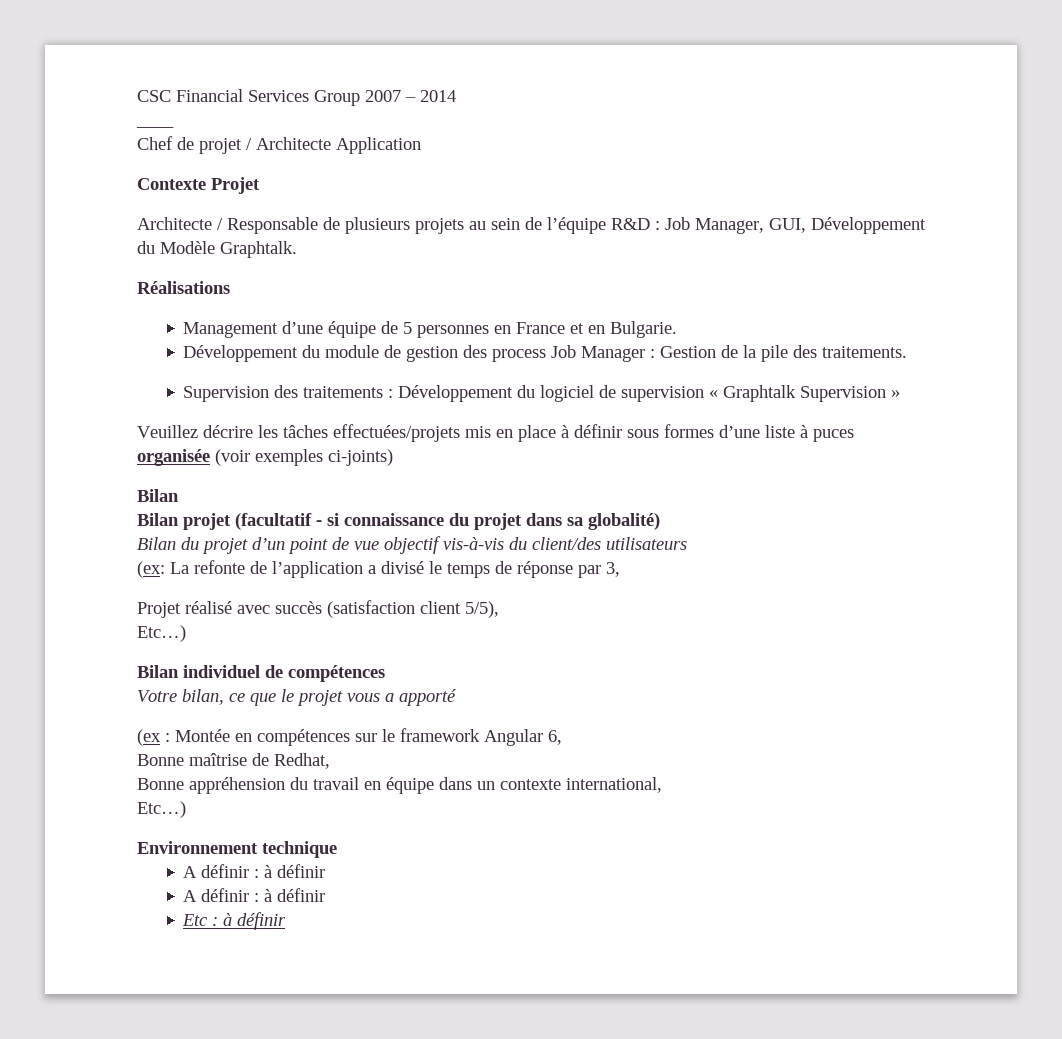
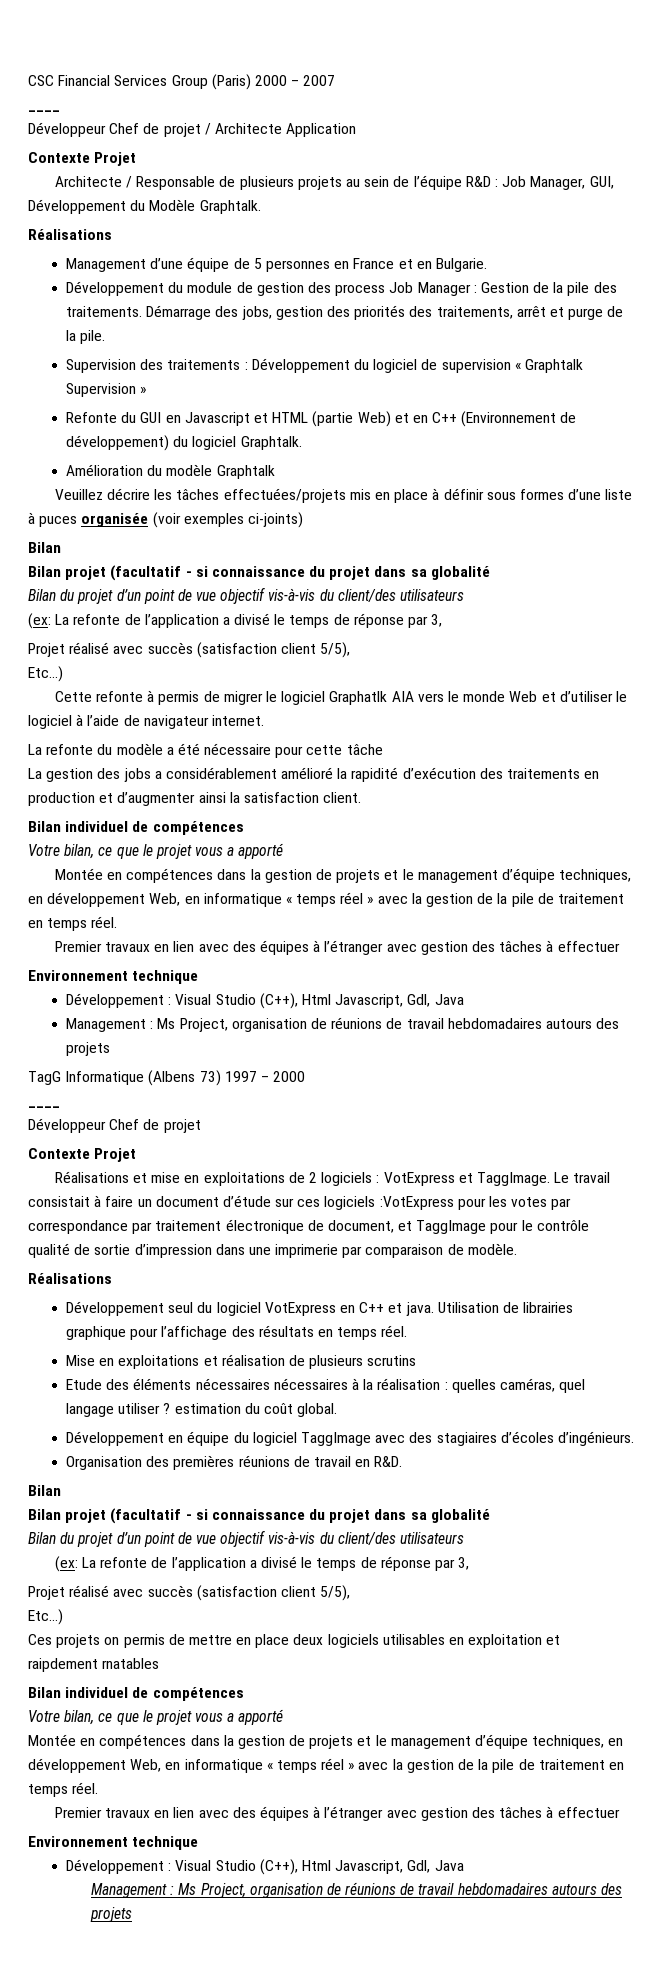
(360, 98) none -> [211,74,300,90] (Paris) 2000 –
[405,90,456,102] [136,126,174,128] – 2014 // ____ // -> [28,110,60,112] [28,122,106,137] // ____ // Développeur
(908, 352) none -> [146,305,624,320] [66,330,106,344] Démarrage des jobs, gestion des priorités des traitements, arrêt et purge de la pile.
(901, 394) none -> [66,411,577,427] [66,435,302,451] [66,464,275,479] // Refonte du GUI en Javascript et HTML (partie Web) et en C++ (Environnement de développement) du logiciel Graphtalk. // Amélioration du modèle Graphtalk
[588,513,660,530] globalité) -> [430,566,490,580] globalité
(186, 633) none -> [54,690,627,705] [28,714,264,729] [28,743,383,758] [28,767,600,782] [28,792,362,806] // Cette refonte à permis de migrer le logiciel Graphatlk AIA vers le monde Web et d’utiliser le logiciel à l’aide de navigateur internet. // La refonte du modèle a été nécessaire pour cette tâche // La gestion des jobs a considérablement amélioré la rapidité d’exécution des traitements en production et d’augmenter ainsi la satisfaction client.
[137,728,562,746] [137,753,330,769] [137,777,662,794] [137,801,186,818] [137,841,337,858] [183,864,326,878] [183,888,326,902] [182,912,287,930] (ex : Montée en compétences sur le framework Angular 6, // Bonne maîtrise de Redhat, // Bonne appréhension du travail en équipe dans un contexte international, // Etc…) // Environnement technique // A définir : à définir // A définir : à définir // Etc : à définir -> [54,868,632,883] [28,892,624,907] [28,916,118,931] [54,940,620,955] [28,970,199,984] [66,993,464,1009] [66,1017,620,1032] [66,1042,111,1056] [28,1070,306,1086] [28,1106,60,1108] [28,1118,201,1133] [28,1148,137,1162] [54,1171,611,1186] [28,1195,572,1210] [28,1219,589,1234] [28,1243,517,1258] [28,1273,112,1284] [66,1301,574,1316] [66,1325,408,1340] [66,1354,417,1369] [66,1378,586,1393] [66,1403,338,1417] [66,1431,634,1446] [66,1455,403,1470] [28,1485,61,1496] [28,1508,490,1524] [28,1530,465,1547] [54,1556,470,1572] [28,1585,351,1601] [28,1609,63,1625] [28,1634,561,1648] [28,1658,160,1672] [28,1687,244,1701] [28,1709,285,1725] [28,1734,624,1749] [28,1758,624,1773] [28,1782,99,1797] [54,1806,620,1821] [28,1836,199,1850] [66,1859,464,1875] [90,1882,623,1898] [89,1907,132,1922] Montée en compétences dans la gestion de projets et le management d’équipe techniques, en développement Web, en informatique « temps réel » avec la gestion de la pile de traitement en temps réel. // Premier travaux en lien avec des équipes à l’étranger avec gestion des tâches à effectuer // Environnement technique // Développement : Visual Studio (C++), Html Javascript, Gdl, Java // Management : Ms Project, organisation de réunions de travail hebdomadaires autours des projets // TagG Informatique (Albens 73) 1997 – 2000 // ____ // Développeur Chef de projet // Contexte Projet // Réalisations et mise en exploitations de 2 logiciels : VotExpress et TaggImage. Le travail consistait à faire un document d’étude sur ces logiciels :VotExpress pour les votes par correspondance par traitement électronique de document, et TaggImage pour le contrôle qualité de sortie d’impression dans une imprimerie par comparaison de modèle. // Réalisations // Développement seul du logiciel VotExpress en C++ et java. Utilisation de librairies graphique pour l’affichage des résultats en temps réel. // Mise en exploitations et réalisation de plusieurs scrutins // Etude des éléments nécessaires nécessaires à la réalisation : quelles caméras, quel langage utiliser ? estimation du coût global. // Développement en équipe du logiciel TaggImage avec des stagiaires d’écoles d’ingénieurs. // Organisation des premières réunions de travail en R&D. // Bilan // Bilan projet (facultatif - si connaissance du projet dans sa globalité // Bilan du projet d’un point de vue objectif vis-à-vis du client/des utilisateurs // (ex: La refonte de l’application a divisé le temps de réponse par 3, // Projet réalisé avec succès (satisfaction client 5/5), // Etc…) // Ces projets on permis de mettre en place deux logiciels utilisables en exploitation et raipdement rnatables // Bilan individuel de compétences // Votre bilan, ce que le projet vous a apporté // Montée en compétences dans la gestion de projets et le management d’équipe techniques, en développement Web, en informatique « temps réel » avec la gestion de la pile de traitement en temps réel. // Premier travaux en lien avec des équipes à l’étranger avec gestion des tâches à effectuer // Environnement technique // Développement : Visual Studio (C++), Html Javascript, Gdl, Java // Management : Ms Project, organisation de réunions de travail hebdomadaires autours des projets

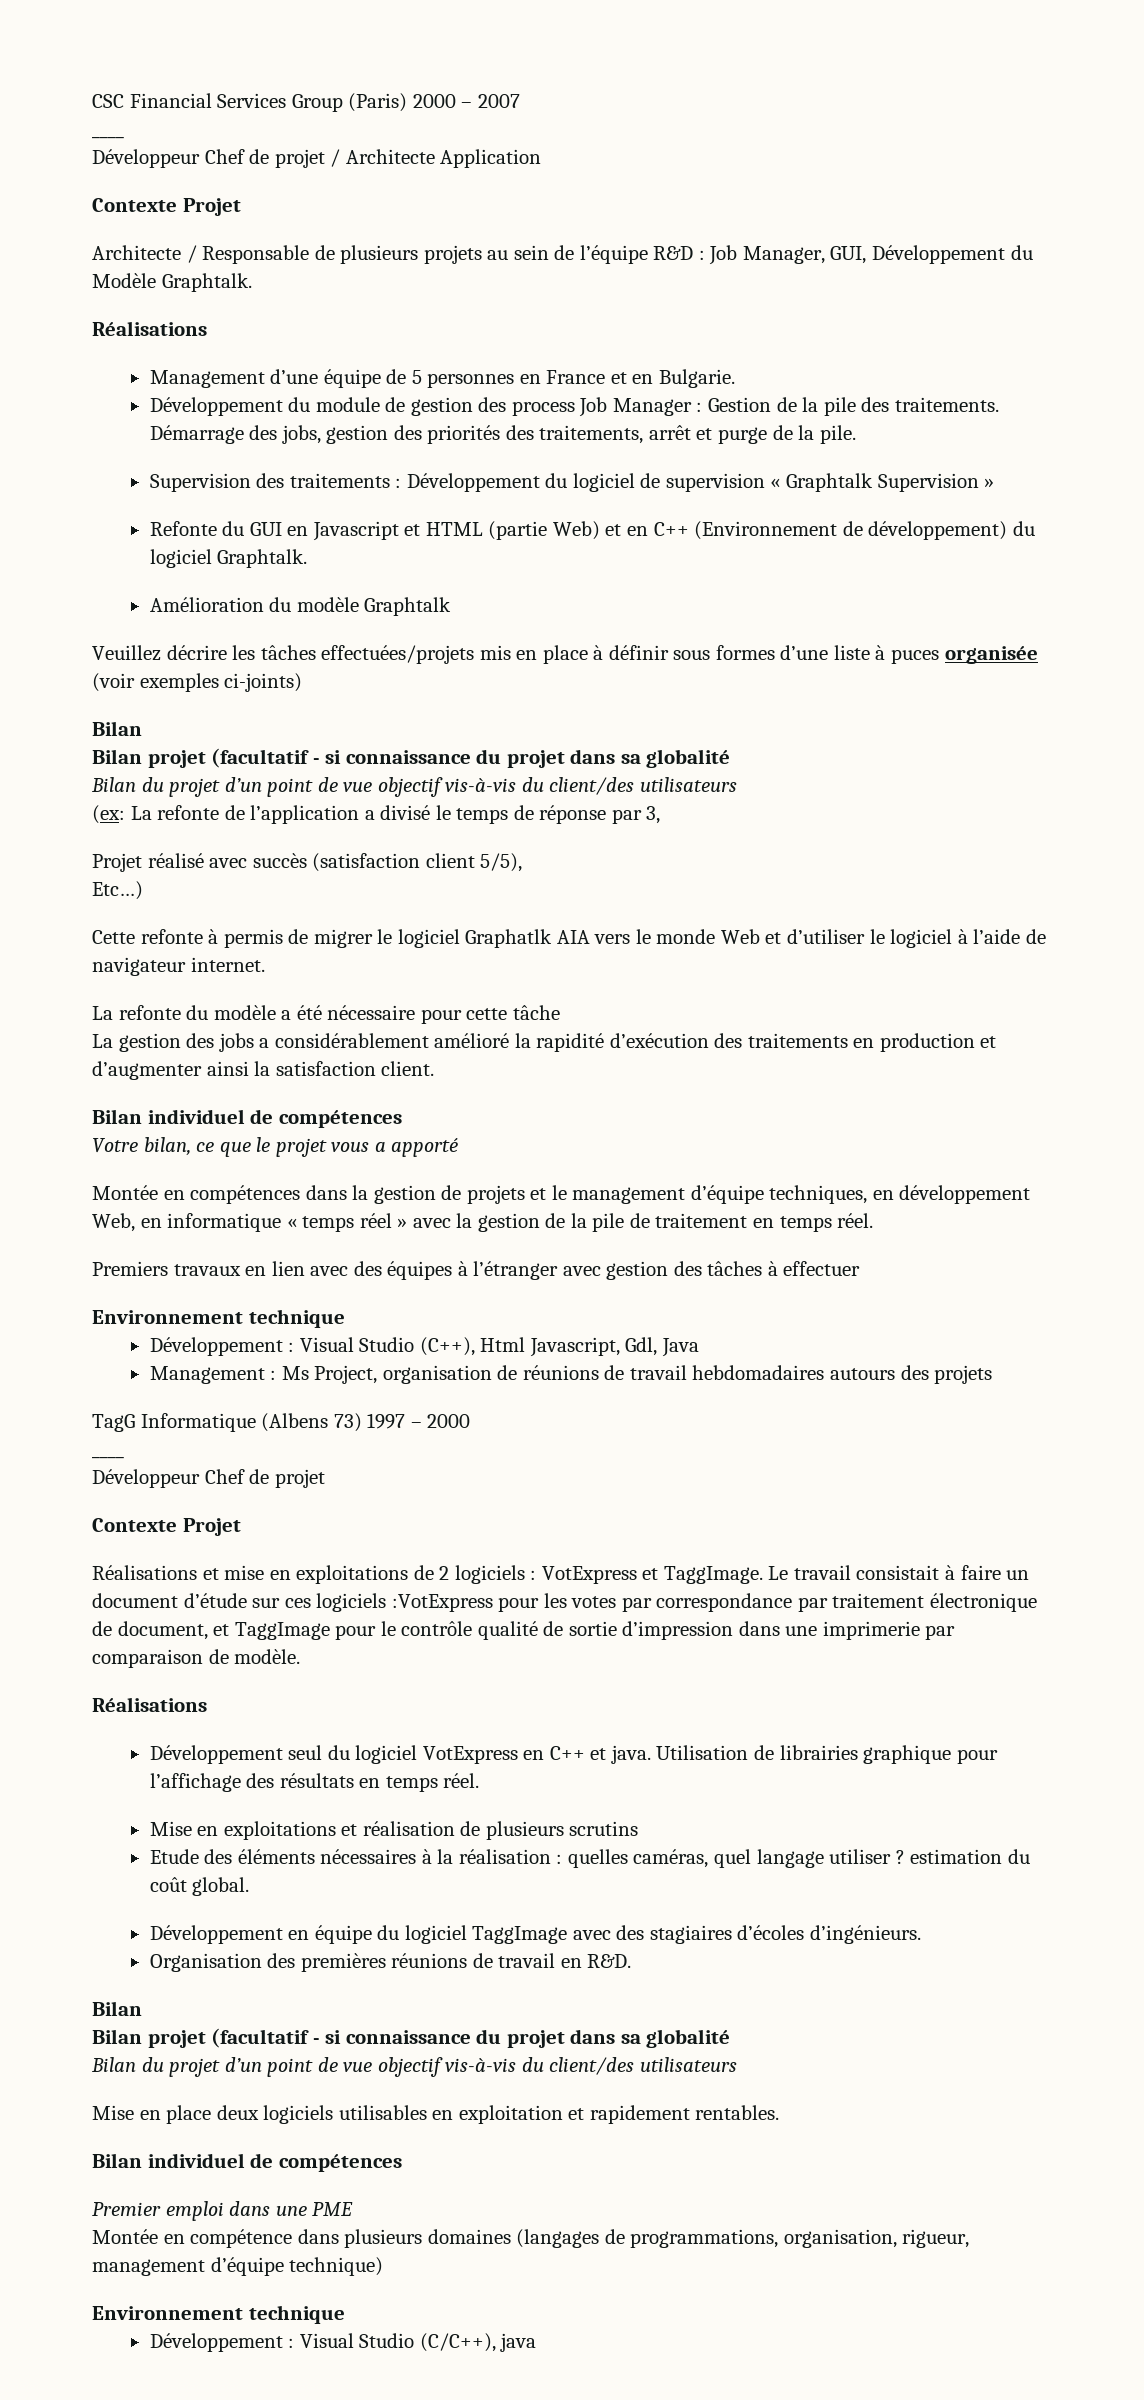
[54,941,102,952] Premier -> [92,1261,168,1276] Premiers
[273,1378,348,1390] nécessaires -> (417, 1856) none
[54,1556,470,1572] [28,1585,351,1601] [28,1609,63,1625] [28,1634,232,1648] (ex: La refonte de l’application a divisé le temps de réponse par 3, // Projet réalisé avec succès (satisfaction client 5/5), // Etc…) // Ces projets on permis de mettre -> [92,2105,134,2120] Mise
[28,1658,160,1672] [28,1687,244,1701] [28,1709,285,1725] [28,1734,624,1749] [28,1758,624,1773] [28,1782,99,1797] [54,1806,620,1821] [28,1836,199,1850] [66,1859,464,1875] [90,1882,623,1898] [89,1907,132,1922] raipdement rnatables // Bilan individuel de compétences // Votre bilan, ce que le projet vous a apporté // Montée en compétences dans la gestion de projets et le management d’équipe techniques, en développement Web, en informatique « temps réel » avec la gestion de la pile de traitement en temps réel. // Premier travaux en lien avec des équipes à l’étranger avec gestion des tâches à effectuer // Environnement technique // Développement : Visual Studio (C++), Html Javascript, Gdl, Java // Management : Ms Project, organisation de réunions de travail hebdomadaires autours des projets -> [589,2105,780,2124] [92,2153,402,2172] [92,2201,354,2221] [92,2229,970,2248] [92,2257,384,2276] [92,2305,345,2324] [149,2333,537,2352] rapidement rentables. // Bilan individuel de compétences // Premier emploi dans une PME // Montée en compétence dans plusieurs domaines (langages de programmations, organisation, rigueur, management d’équipe technique) // Environnement technique // Développement : Visual Studio (C/C++), java

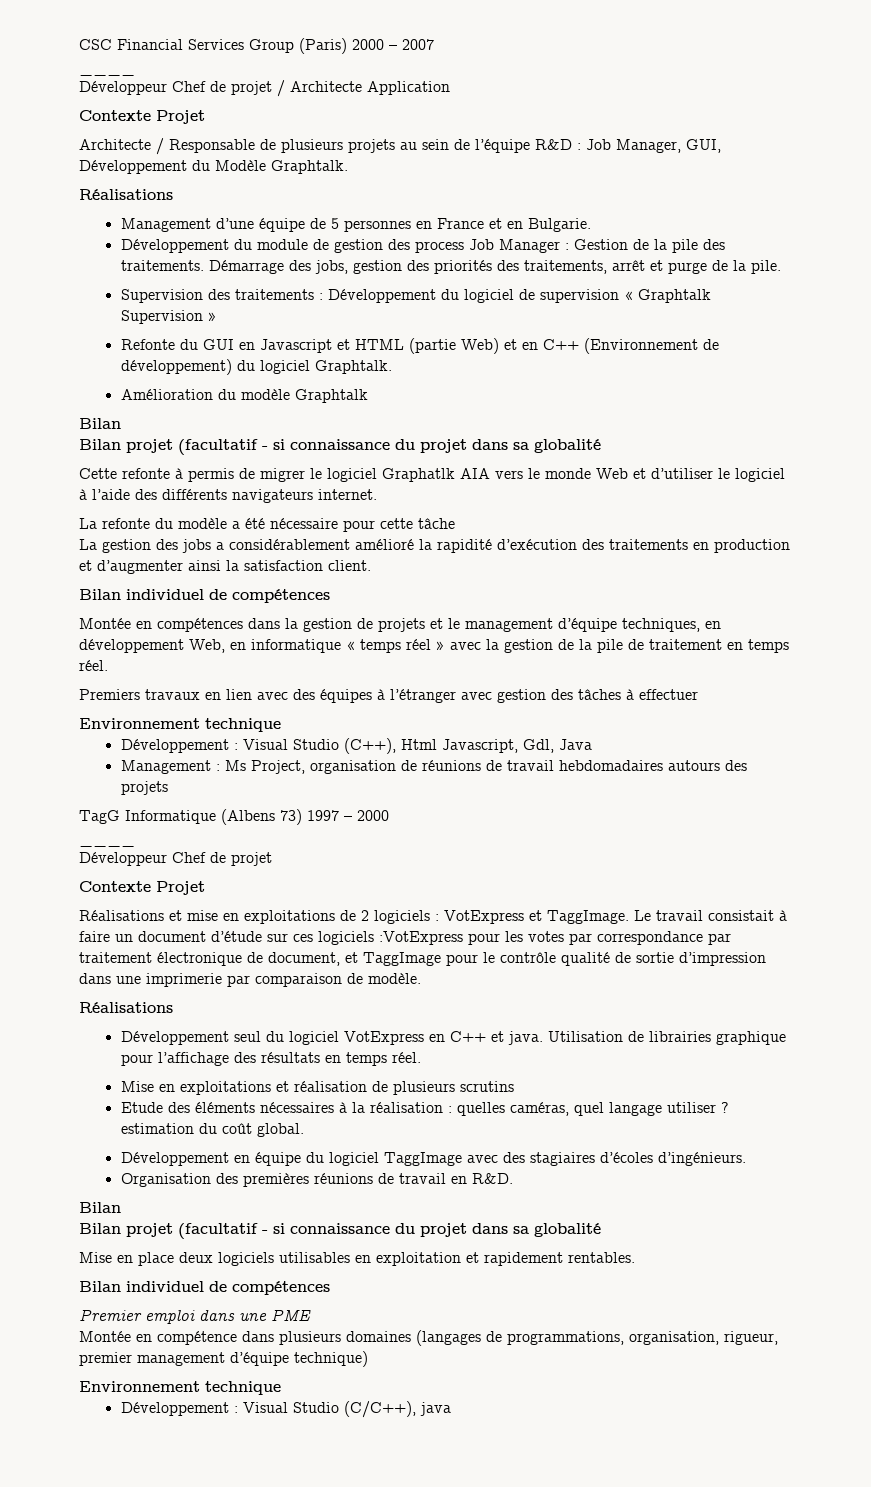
[92,645,1038,664] [92,673,303,692] // Veuillez décrire les tâches effectuées/projets mis en place à définir sous formes d’une liste à puces organisée (voir exemples ci-joints) -> (368, 396) none
[91,777,737,797] [92,805,661,824] [92,853,523,872] [92,881,143,900] // Bilan du projet d’un point de vue objectif vis-à-vis du client/des utilisateurs // (ex: La refonte de l’application a divisé le temps de réponse par 3, // Projet réalisé avec succès (satisfaction client 5/5), // Etc…) -> (601, 446) none
[1025,929,1046,944] [92,957,186,976] de navigateur -> [135,489,313,503] des différents navigateurs
[92,1137,459,1157] // Votre bilan, ce que le projet vous a apporté -> (330, 596) none
[91,2057,737,2077] // Bilan du projet d’un point de vue objectif vis-à-vis du client/des utilisateurs -> (601, 1230) none
(970, 2238) none -> [79,1352,132,1366] premier

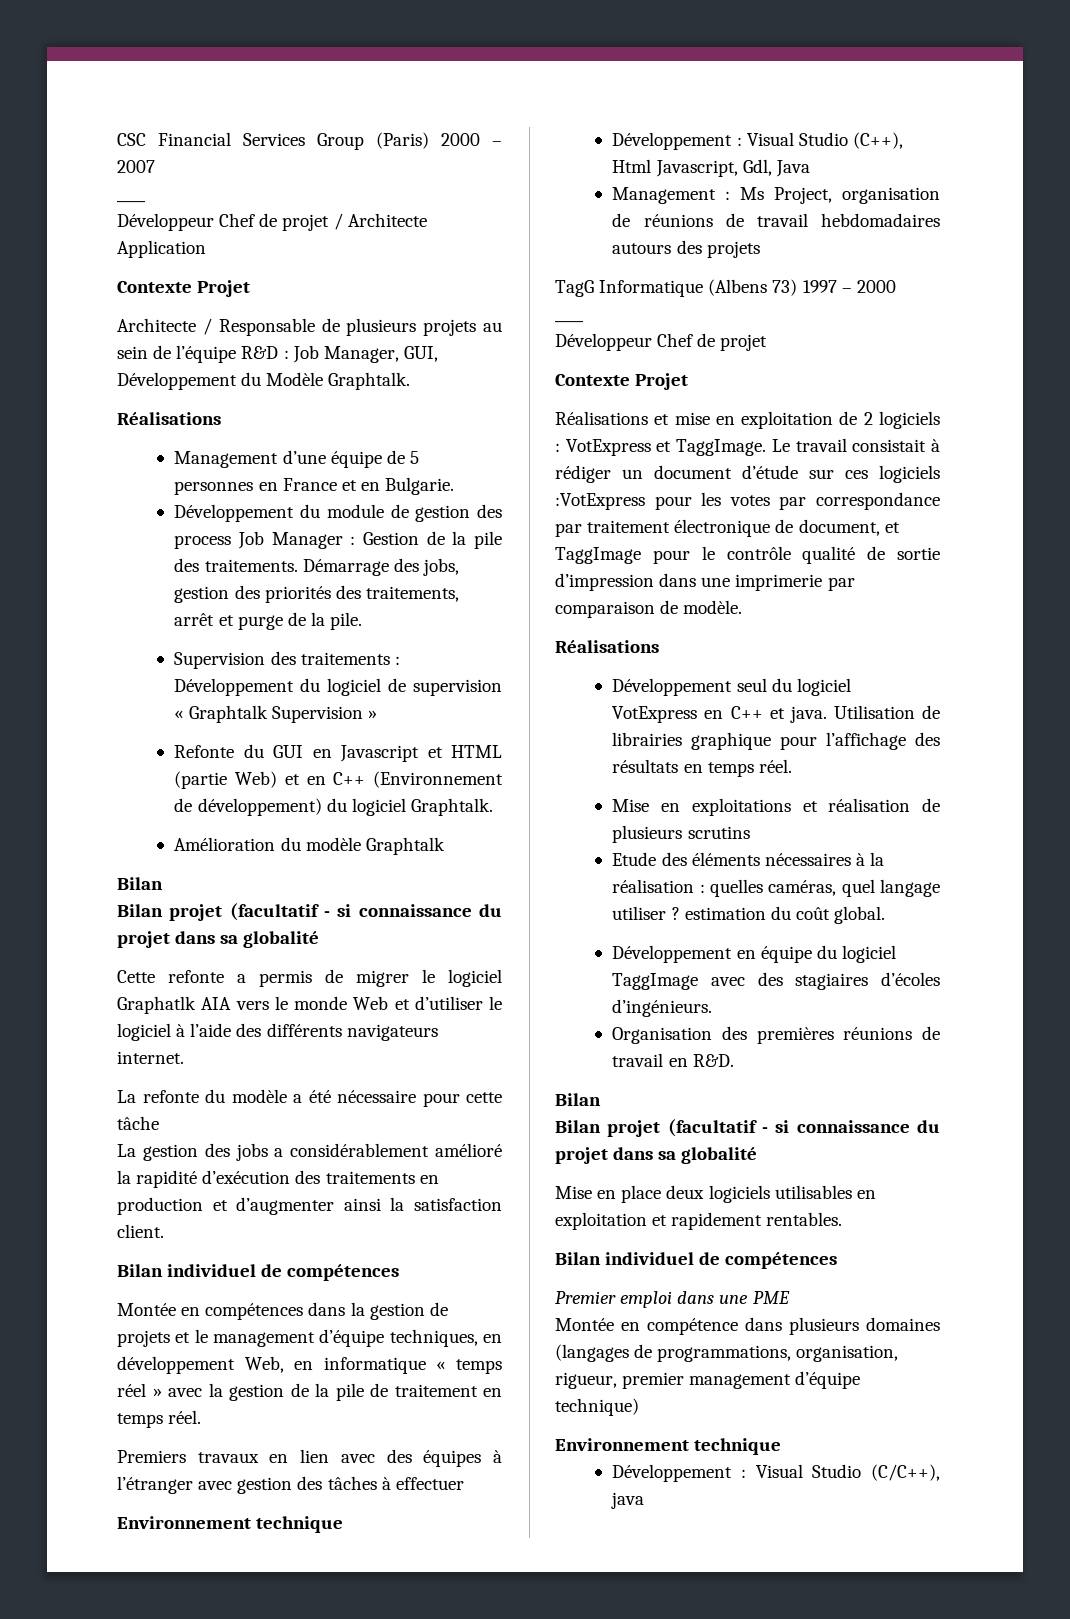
[175,468,183,479] à -> [237,974,246,983] a
[244,910,335,924] exploitations -> [741,411,834,429] exploitation
[79,931,110,942] faire -> [555,465,611,483] rédiger

